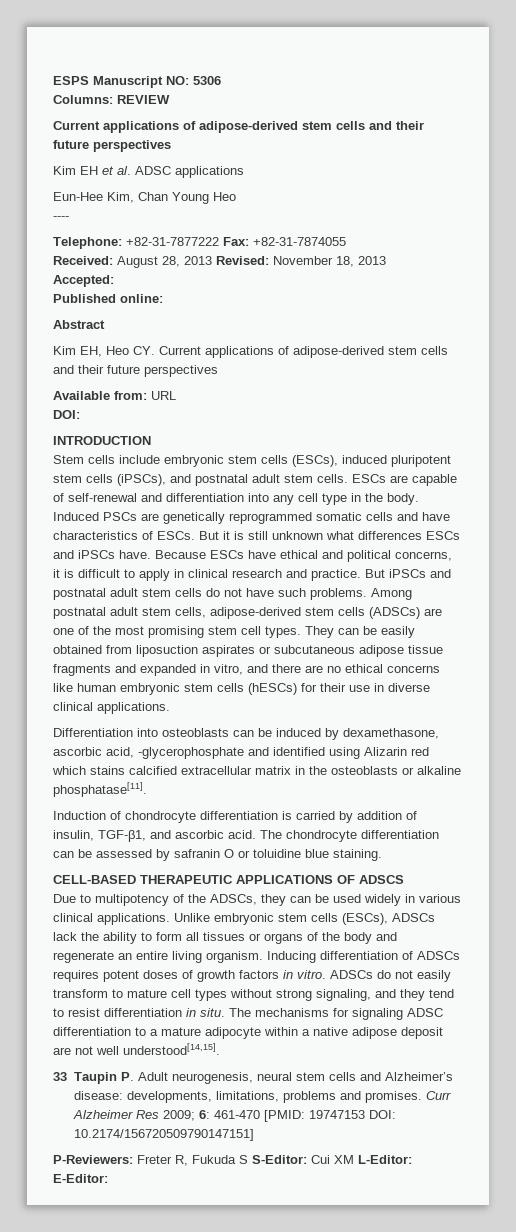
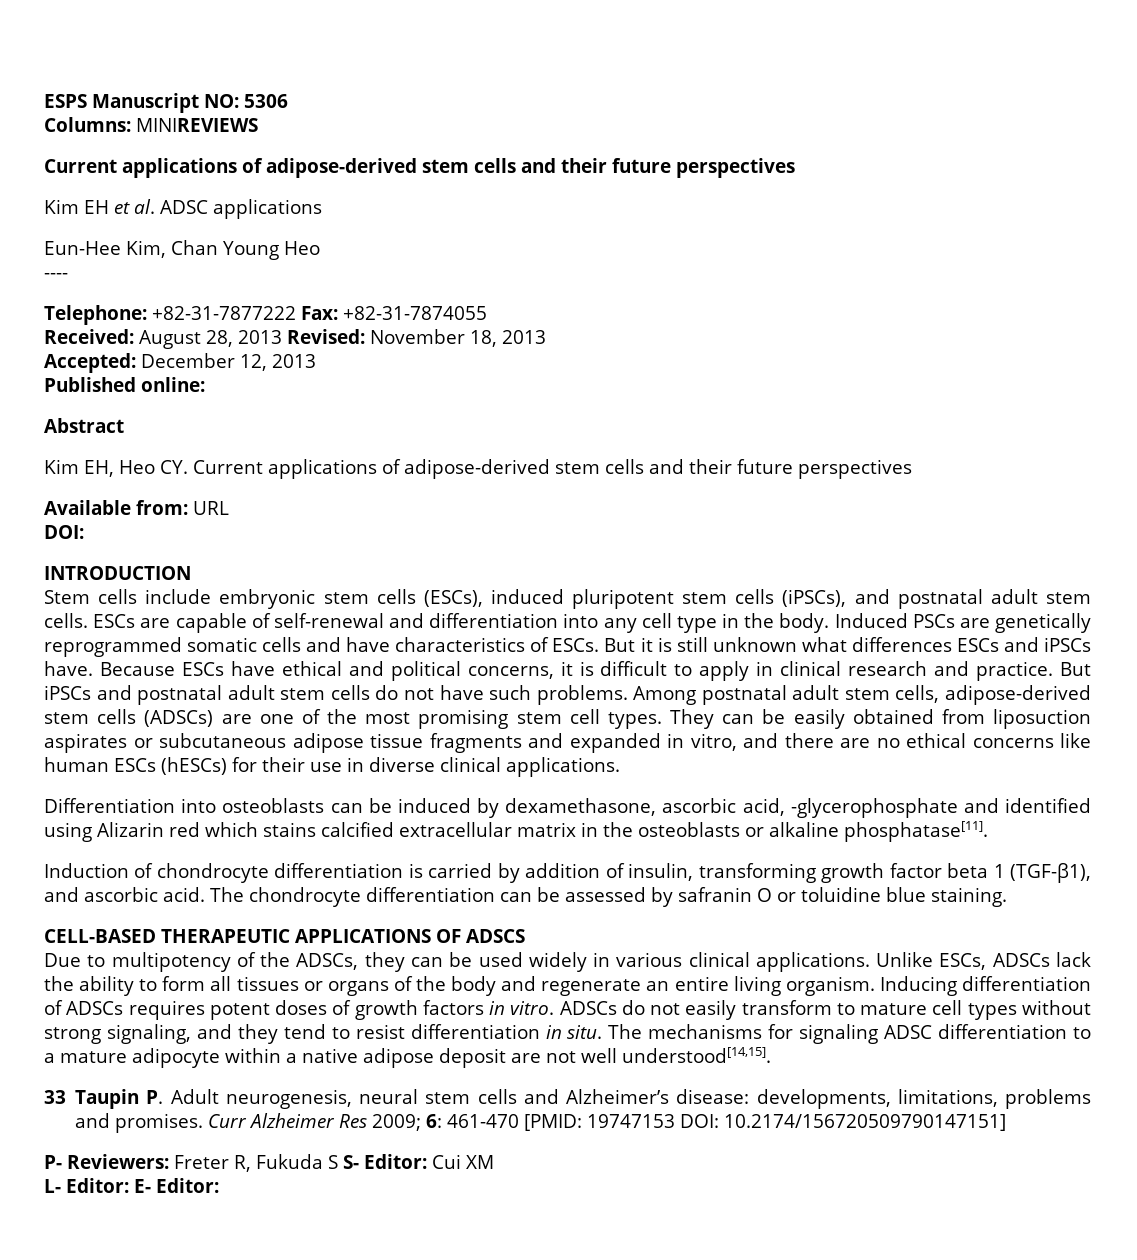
[117,95,170,104] REVIEW -> [136,118,258,132] MINIREVIEWS
(114, 281) none -> [141,353,316,371] December 12, 2013
[120,683,244,695] embryonic stem cells -> [114,758,156,772] ESCs
[98,830,146,842] TGF-β1, -> [698,863,1091,883] transforming growth factor beta 1 (TGF-β1),
[214,913,388,925] embryonic stem cells (ESCs), -> [939,953,987,970] ESCs,
[53,1155,133,1164] P-Reviewers: -> [44,1154,169,1169] P- Reviewers:
[252,1155,307,1164] S-Editor: -> [343,1154,427,1169] S- Editor:
[358,1155,412,1164] [53,1174,108,1183] L-Editor: E-Editor: -> [44,1178,219,1193] // L- Editor: E- Editor:

